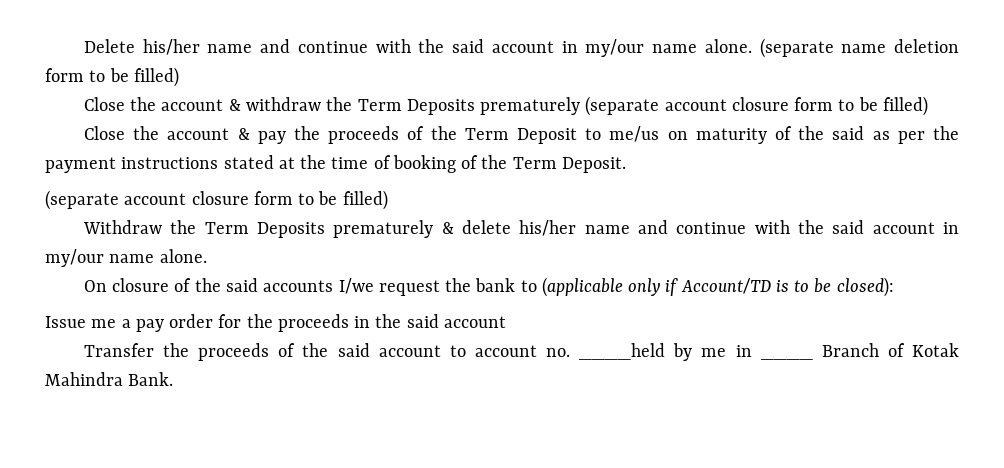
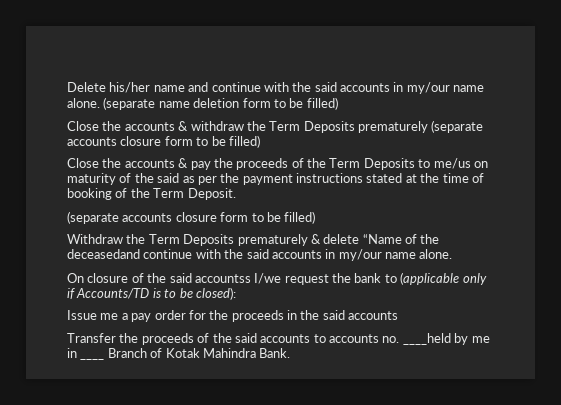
[491,41,554,53] account -> [340,83,390,92] accounts
[161,99,224,111] account -> [124,122,175,131] accounts
[664,99,727,111] account -> [67,137,117,146] accounts
[167,128,230,140] account -> [124,159,175,168] accounts
[516,128,577,144] Deposit -> [363,158,415,170] Deposits
[124,193,187,205] account -> [122,213,173,222] accounts
[519,220,935,236] his/her name and continue with the said account -> [362,234,440,244] [67,249,322,259] “Name of the deceasedand continue with the said accounts
[263,280,334,292] accounts -> [194,274,251,283] accountss
[680,278,771,294] Account/TD -> [76,288,150,299] Accounts/TD
[443,316,506,328] account -> [348,311,399,320] accounts
[378,345,537,357] account to account -> [260,334,379,343] accounts to accounts

